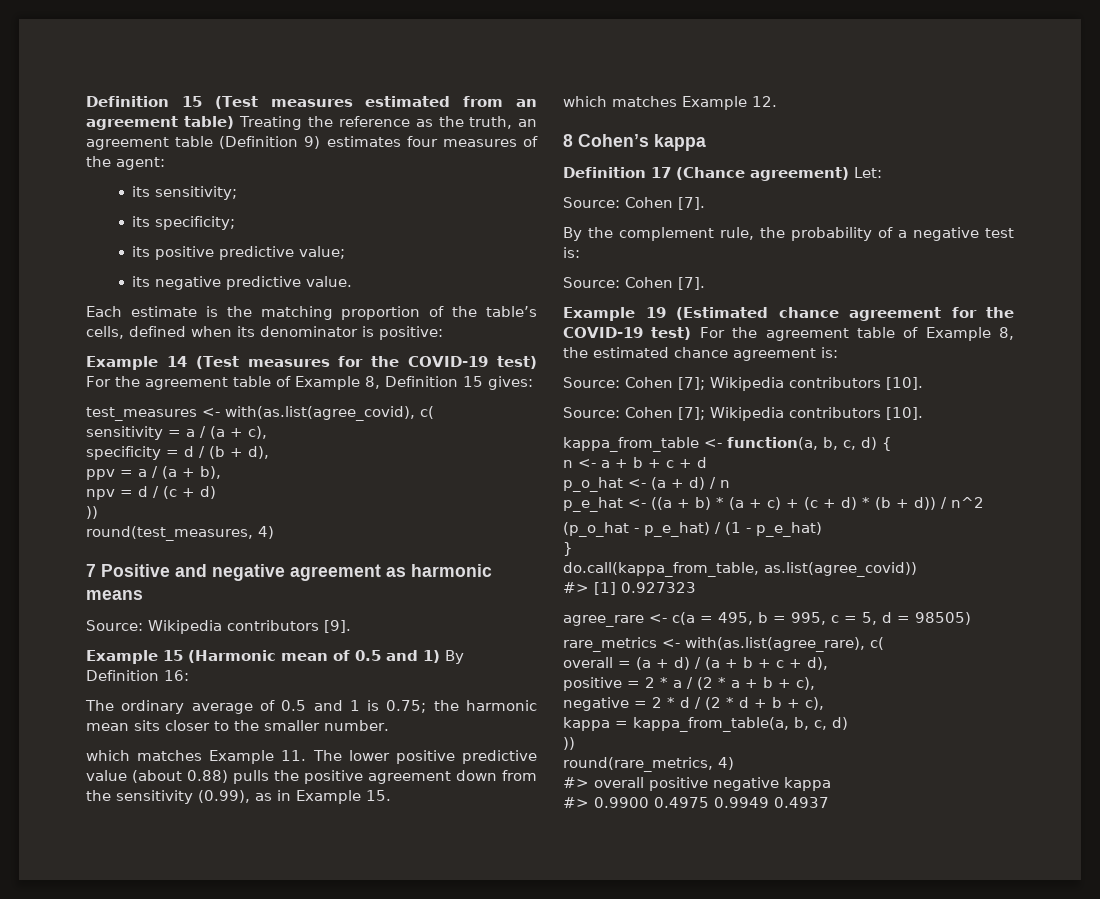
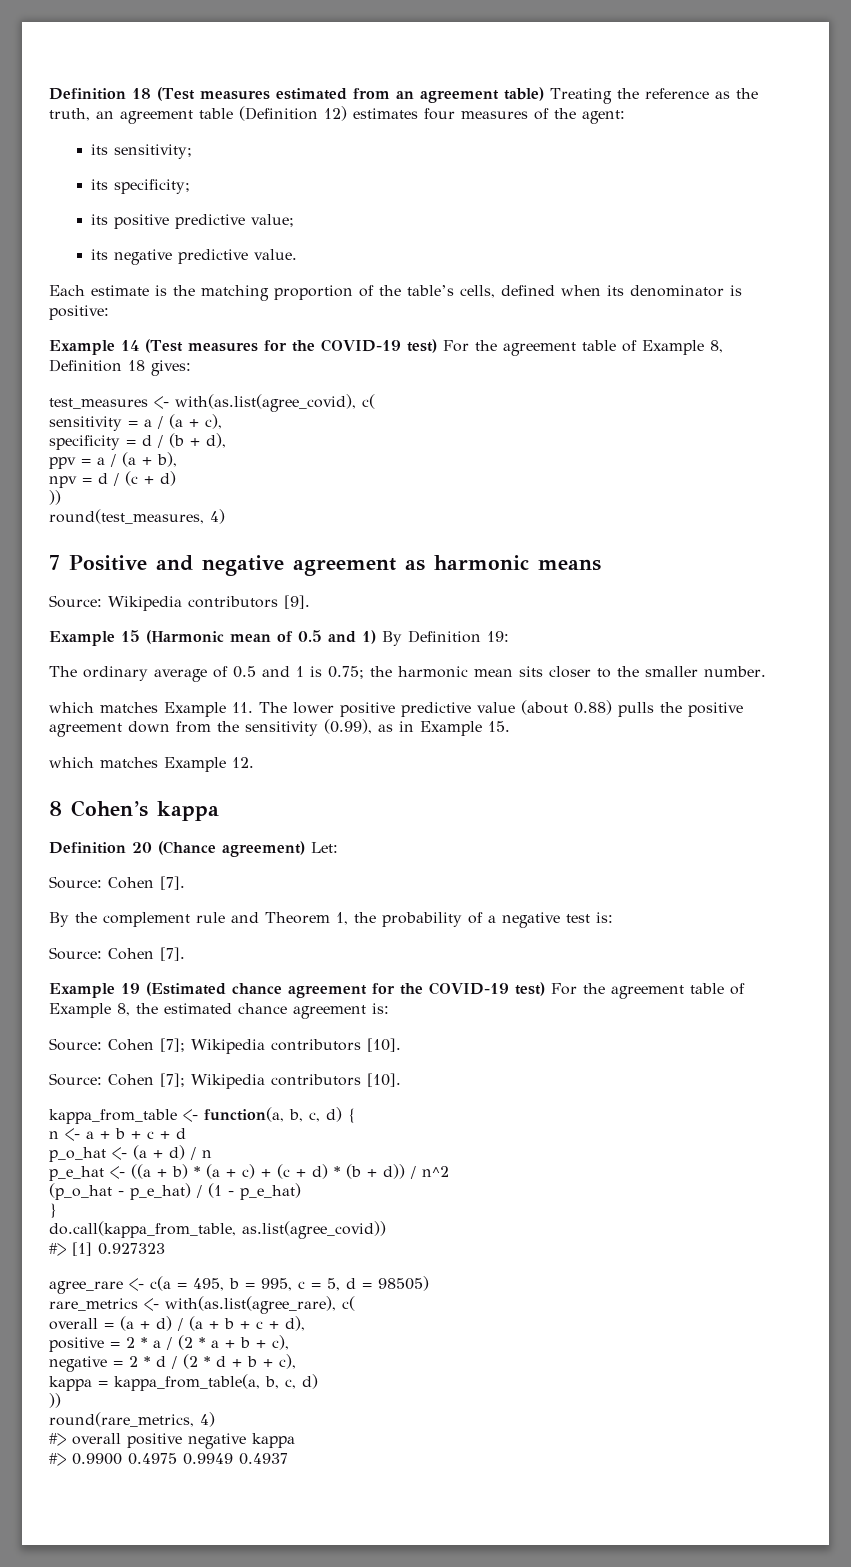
[86,96,202,107] Definition 15 -> [49,88,151,100] Definition 18
[304,136,321,149] 9) -> [324,106,347,121] 12)
[463,376,483,387] 15 -> [128,360,145,371] 18
[164,670,189,681] 16: -> [487,631,509,642] 19:
[651,167,671,178] 17 -> [132,842,152,853] 20
[720,227,754,240] rule, -> [196,912,348,925] rule and Theorem 1,

